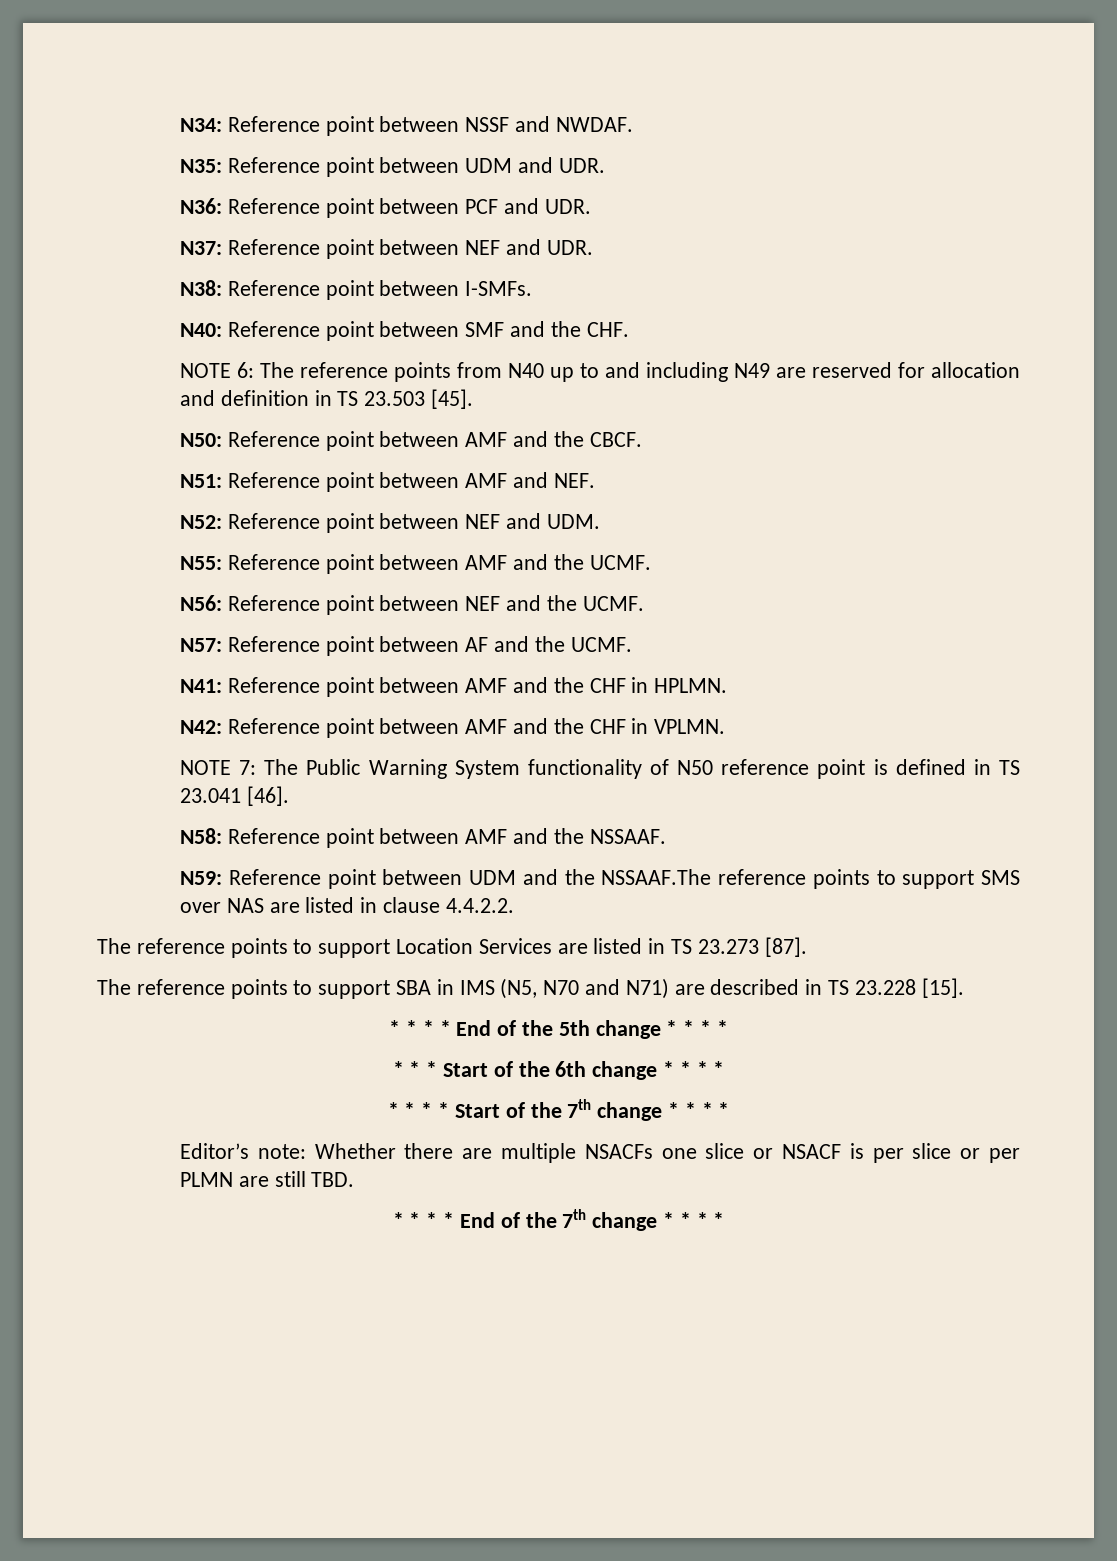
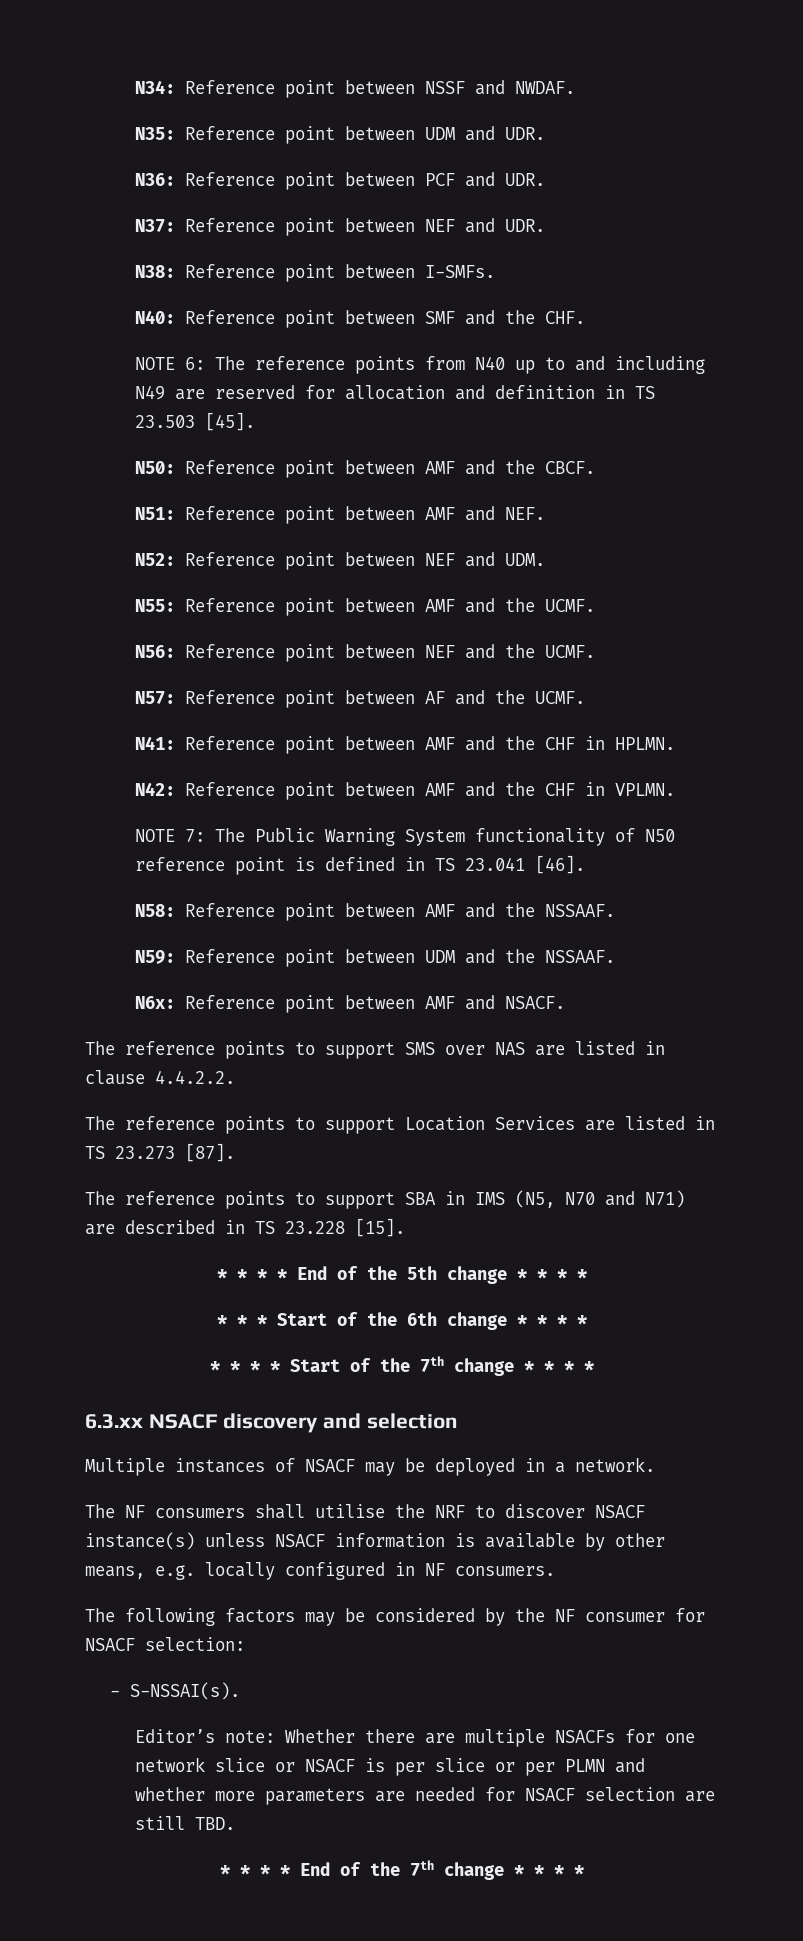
[601,869,712,885] NSSAAF.The -> [545,950,616,963] [135,995,566,1013] [85,1041,115,1055] NSSAAF. // N6x: Reference point between AMF and NSACF. // The
(730, 1110) none -> [85,1413,458,1433] [85,1457,655,1476] [85,1504,645,1519] [85,1532,665,1551] [85,1562,555,1580] [85,1608,705,1626] [85,1637,245,1651] [110,1682,241,1700] // 6.3.xx NSACF discovery and selection // Multiple instances of NSACF may be deployed in a network. // The NF consumers shall utilise the NRF to discover NSACF instance(s) unless NSACF information is available by other means, e.g. locally configured in NF consumers. // The following factors may be considered by the NF consumer for NSACF selection: // - S-NSSAI(s).
[661,1148,697,1159] one -> [625,1729,696,1743] [135,1757,206,1772] for one network
(234, 1179) none -> [615,1758,646,1773] [135,1787,676,1805] and whether more parameters are needed for NSACF selection

